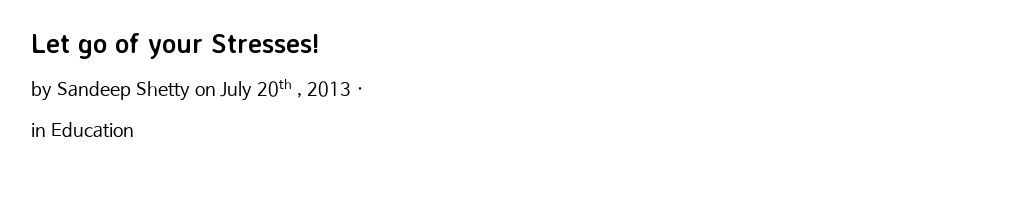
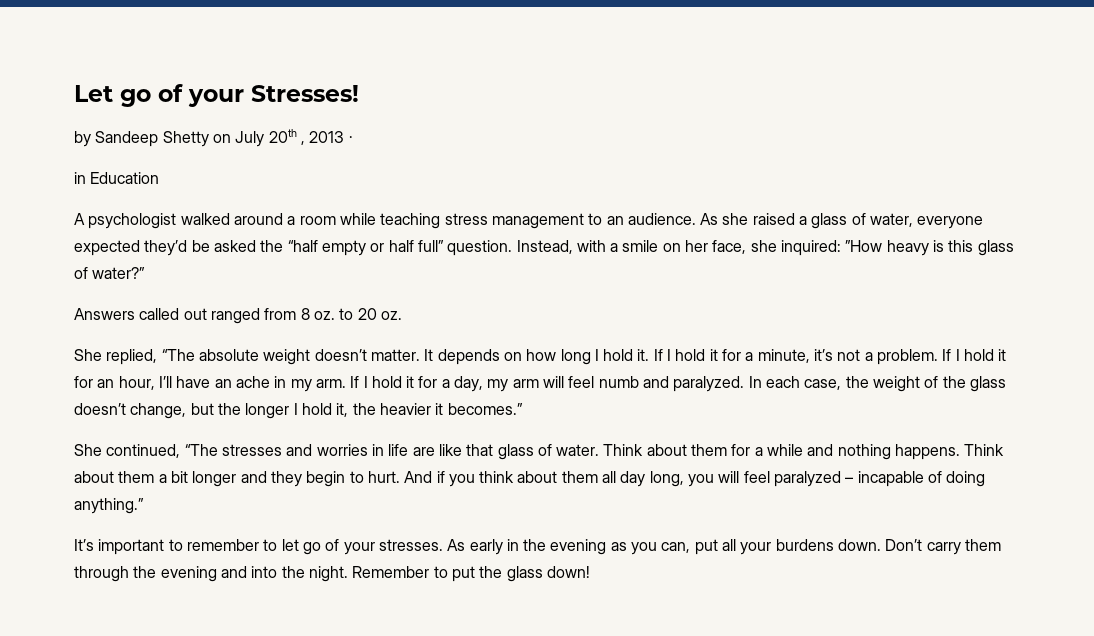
(134, 130) none -> [74,213,984,229] [74,240,1014,256] [74,267,146,279] [74,308,402,324] [74,349,1007,365] [74,376,1006,392] [74,403,523,419] [74,444,1005,460] [74,471,986,487] [74,498,144,514] [74,539,1002,555] [74,566,590,582] // A psychologist walked around a room while teaching stress management to an audience. As she raised a glass of water, everyone expected they’d be asked the “half empty or half full” question. Instead, with a smile on her face, she inquired: ”How heavy is this glass of water?” // Answers called out ranged from 8 oz. to 20 oz. // She replied, “The absolute weight doesn’t matter. It depends on how long I hold it. If I hold it for a minute, it’s not a problem. If I hold it for an hour, I’ll have an ache in my arm. If I hold it for a day, my arm will feel numb and paralyzed. In each case, the weight of the glass doesn’t change, but the longer I hold it, the heavier it becomes.” // She continued, “The stresses and worries in life are like that glass of water. Think about them for a while and nothing happens. Think about them a bit longer and they begin to hurt. And if you think about them all day long, you will feel paralyzed – incapable of doing anything.” // It’s important to remember to let go of your stresses. As early in the evening as you can, put all your burdens down. Don’t carry them through the evening and into the night. Remember to put the glass down!

